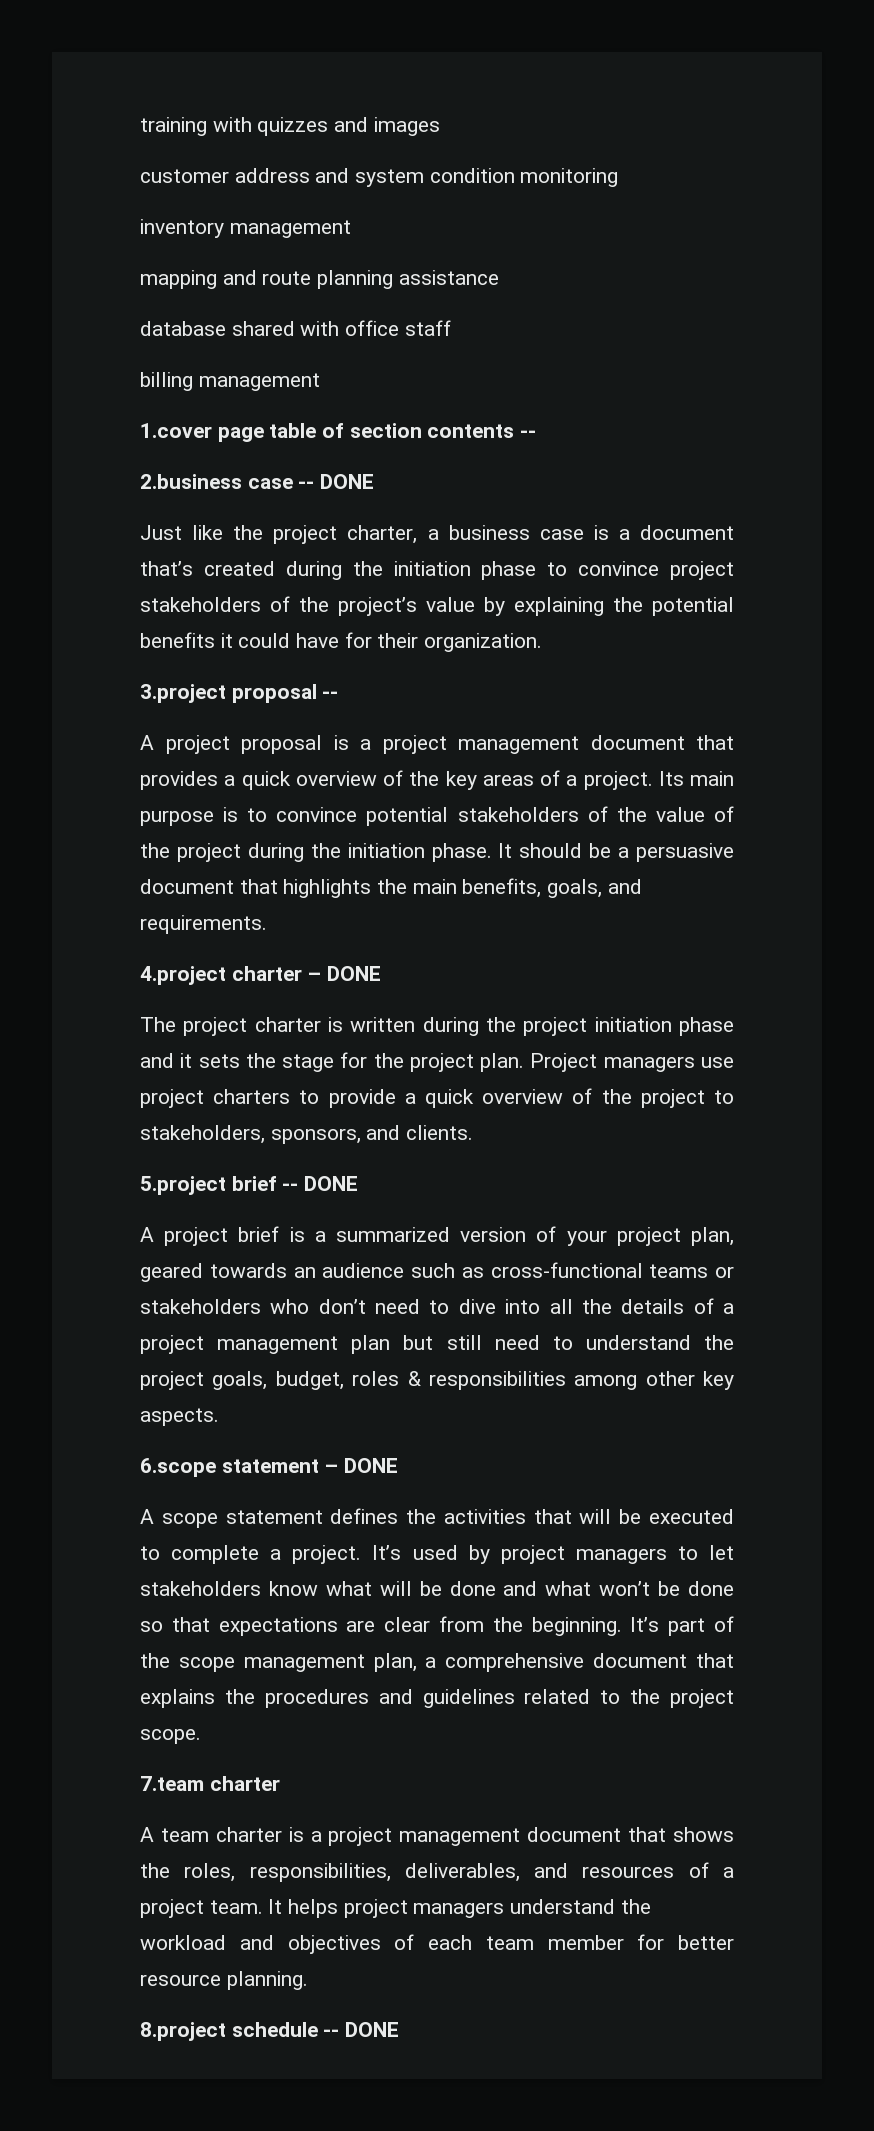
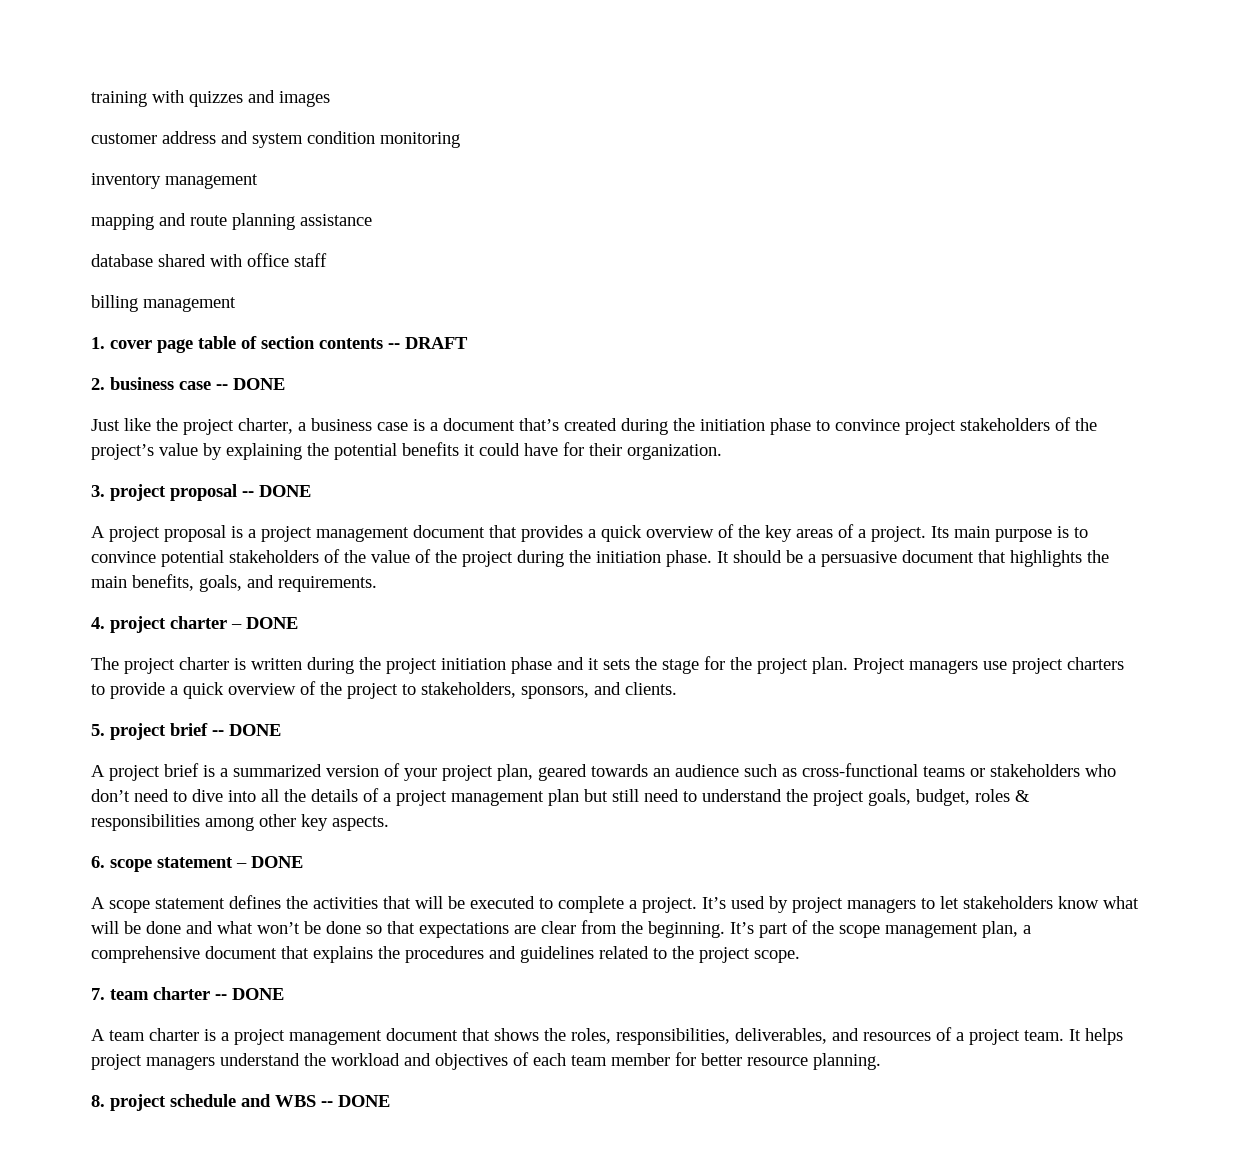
[140,423,212,438] 1.cover -> [91,337,152,349] 1. cover
[140,474,242,489] // 2.business -> [405,337,468,349] [91,377,174,390] DRAFT // 2. business
[140,684,226,703] 3.project -> [91,484,166,501] 3. project
(339, 695) none -> [259,485,311,497] DONE
[140,966,226,985] 4.project -> [91,616,166,633] 4. project
[140,1176,226,1195] 5.project -> [91,723,166,740] 5. project
[140,1458,216,1477] 6.scope -> [91,856,152,872] 6. scope
[140,1776,280,1791] 7.team charter -> [91,987,284,1000] 7. team charter -- DONE
[140,2022,318,2041] 8.project schedule -> [91,1094,316,1111] 8. project schedule and WBS

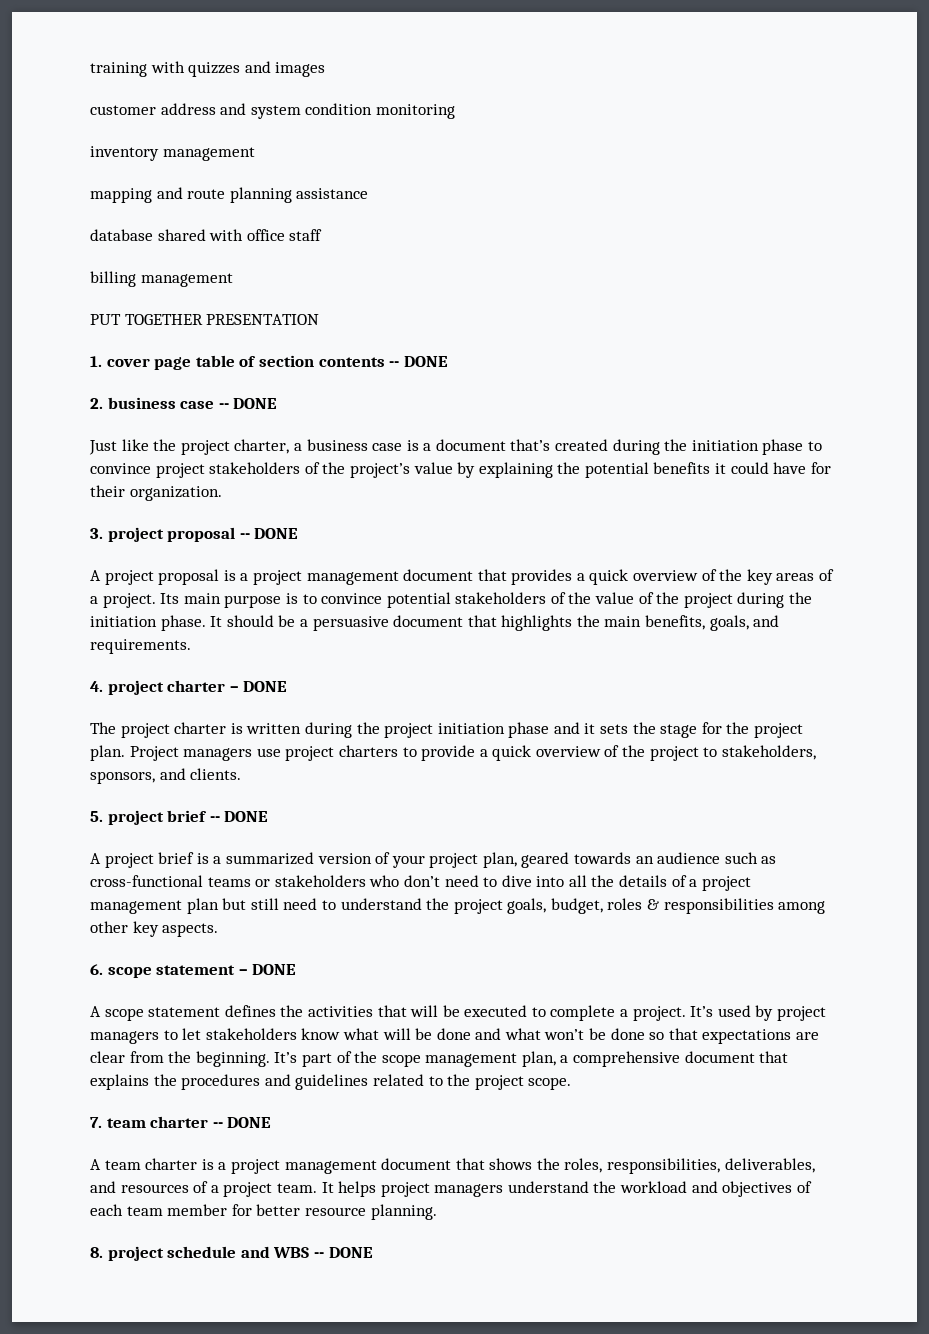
(236, 304) none -> [90,314,320,325] // PUT TOGETHER PRESENTATION
[405,337,468,349] DRAFT -> [403,356,448,367] DONE

